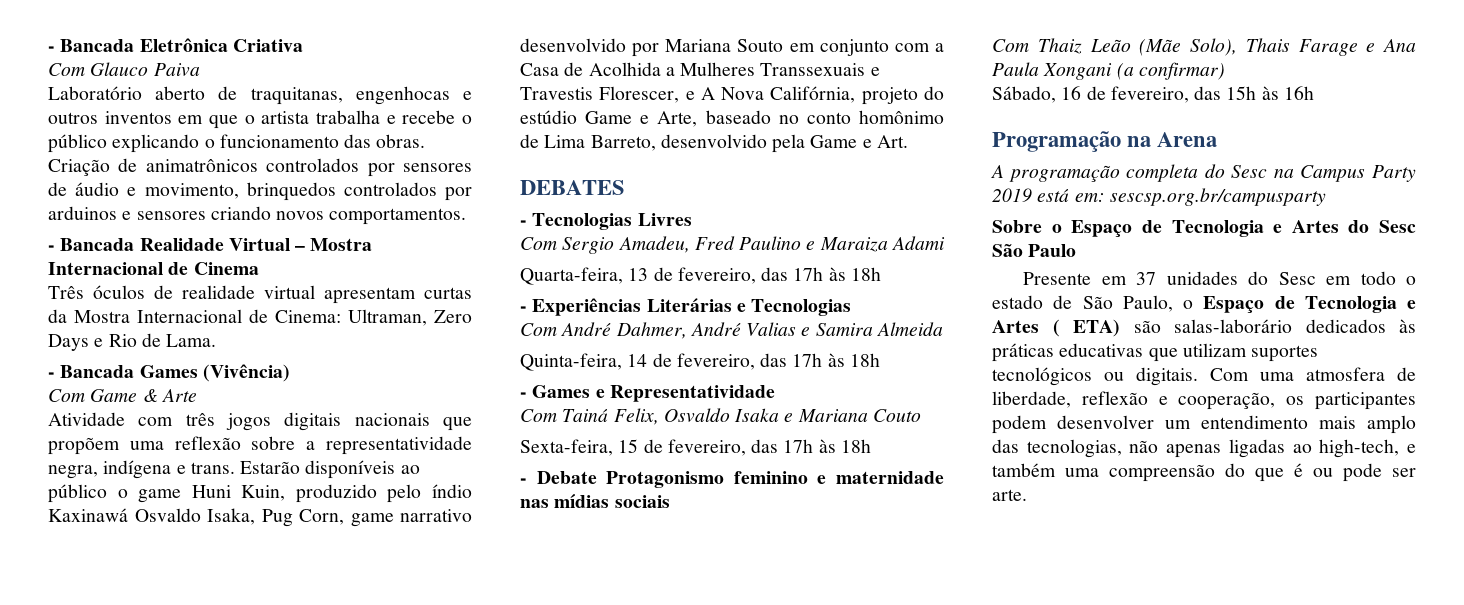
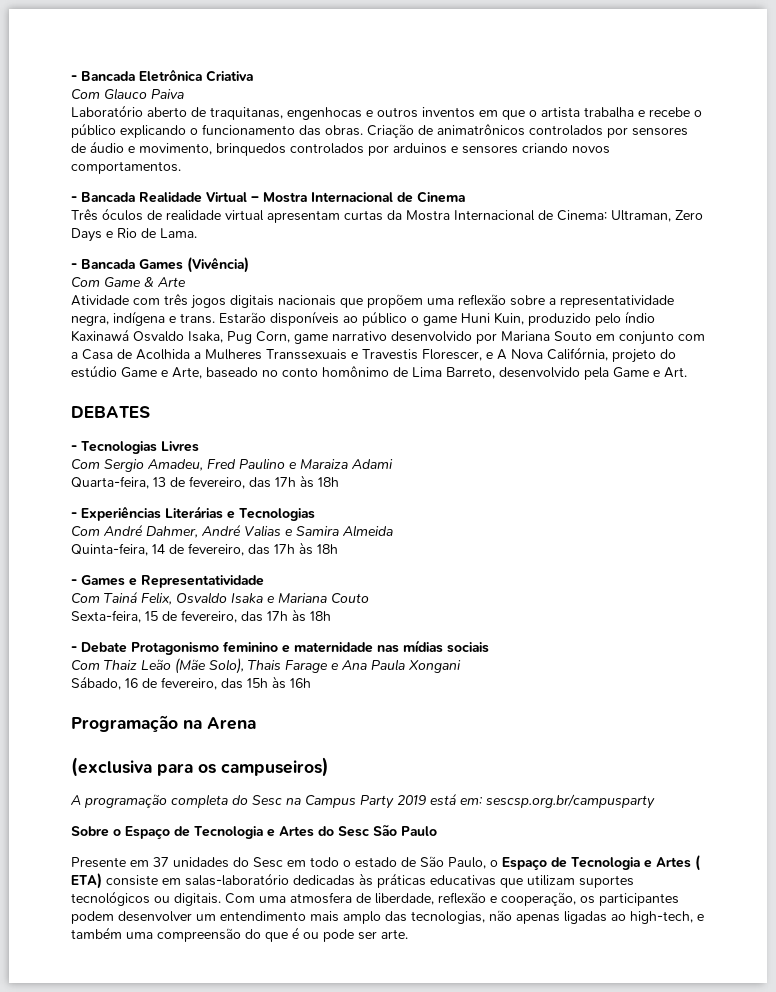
[1116,62,1225,80] (a confirmar) -> (461, 666) none
(1218, 139) none -> [71,757,329,777] // (exclusiva para os campuseiros)
[1133,319,1386,333] são salas-laborário dedicados -> [106,873,355,886] consiste em salas-laboratório dedicadas

